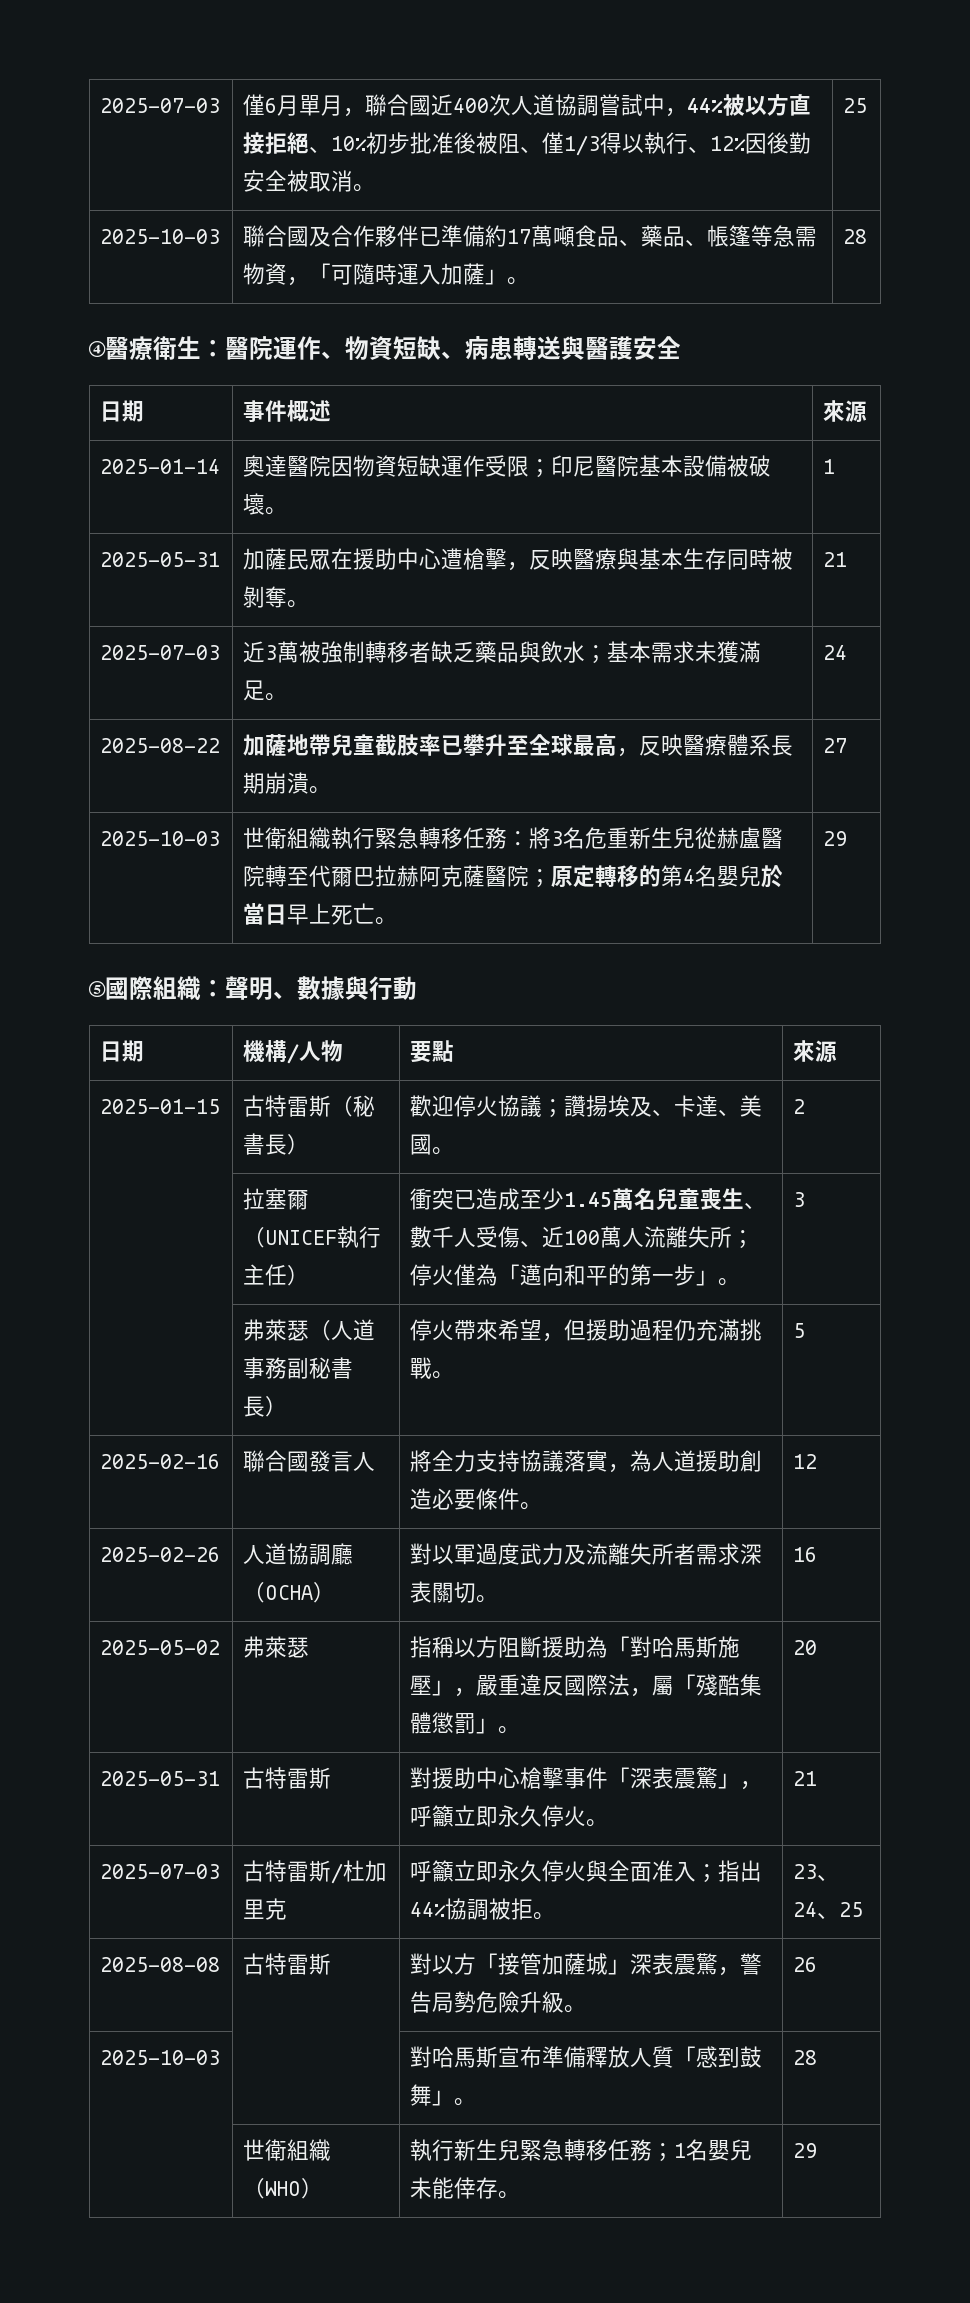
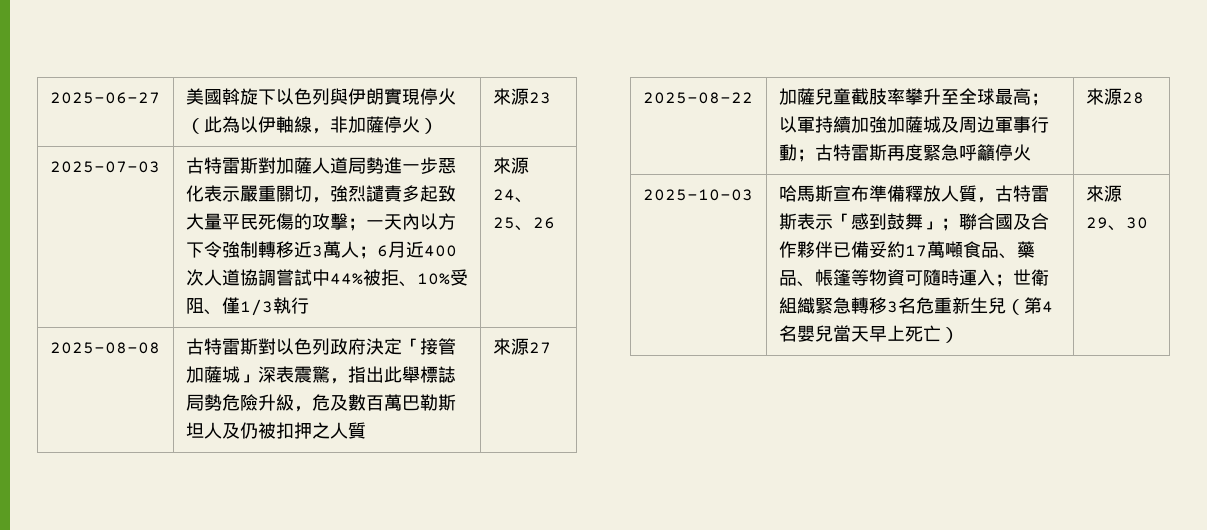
[100,98,221,113] [243,94,432,117] 2025-07-03 | 僅6月單月，聯合國 -> [49,92,160,104] [185,88,456,105] [185,116,438,134] [492,88,551,105] [49,161,160,173] [185,157,456,174] [185,185,456,203] [185,213,456,231] [185,241,406,259] 2025-06-27 | 美國斡旋下以色列與伊朗實現停火（此為以伊軸線，非加薩停火） | 來源23 // 2025-07-03 | 古特雷斯對加薩人道局勢進一步惡化表示嚴重關切，強烈譴責多起致大量平民死傷的攻擊；一天內以方下令強制轉移近3萬人；6月
[665,94,812,117] [243,132,499,154] ，44%被以方直接拒絕、10%初步批准後被 -> [329,269,468,287] 44%被拒、10%受
[600,132,812,154] [243,170,376,192] [843,98,868,113] [100,229,221,244] 得以執行、12%因後勤安全被取消。 | 25 // 2025-10-03 | -> [272,297,309,314] [492,157,529,174] [492,189,533,203] [492,217,555,231] [49,342,160,354] [185,338,456,355] [185,366,456,384] [185,394,456,412] [185,422,366,439] [492,338,551,355] [642,92,753,104] [778,88,1049,106] [778,116,1049,133] [778,144,1031,162] [1085,88,1144,105] [642,189,753,201] [778,185,1049,203] [778,213,959,231] 執行 | 來源24、25、26 // 2025-08-08 | 古特雷斯對以色列政府決定「接管加薩城」深表震驚，指出此舉標誌局勢危險升級，危及數百萬巴勒斯坦人及仍被扣押之人質 | 來源27 // 2025-08-22 | 加薩兒童截肢率攀升至全球最高；以軍持續加強加薩城及周边軍事行動；古特雷斯再度緊急呼籲停火 | 來源28 // 2025-10-03 | 哈馬斯宣布準備釋放人質，古特雷斯表示「感到鼓舞」；
[441,225,486,247] 準備 -> [850,241,887,258] 備妥
[773,225,818,247] [243,263,530,286] [843,229,868,244] [89,336,681,360] [100,400,145,422] [243,400,332,422] [823,400,868,423] [100,459,221,474] [243,455,772,478] [243,493,288,515] [823,459,836,474] [100,552,221,567] [243,548,794,571] [243,586,310,608] [823,552,848,567] [100,645,221,660] [243,641,762,664] [243,680,288,701] [823,645,848,660] [100,738,221,753] [243,734,794,757] [243,772,332,794] [823,738,848,753] [100,831,221,846] [243,827,552,849] 急需物資，「可隨時運入加薩」。 | 28 // ④醫療衛生：醫院運作、物資短缺、病患轉送與醫護安全 // 日期 | 事件概述 | 來源 // 2025-01-14 | 奧達醫院因物資短缺運作受限；印尼醫院基本設備被破壞。 | 1 // 2025-05-31 | 加薩民眾在援助中心遭槍擊，反映醫療與基本生存同時被剝奪。 | 21 // 2025-07-03 | 近3萬被強制轉移者缺乏藥品與飲水；基本需求未獲滿足。 | 24 // 2025-08-22 | 加薩地帶兒童截肢率已攀升至全球最高，反映醫療體系長期崩潰。 | 27 // 2025-10-03 | 世衛組織執行緊急轉移任務：將 -> [868,269,1049,287] [778,297,887,314] 物資可隨時運入；世衛組織緊急轉移
[695,827,784,849] [243,865,662,888] 從赫盧醫院轉至代爾巴拉赫阿克薩醫院；原定轉移的 -> [1005,299,1024,315] （
[761,865,784,888] [243,903,288,925] 於當日 -> [832,325,869,342] 當天
[375,917,398,925] [823,831,848,846] [89,976,417,1001] [100,1040,145,1062] [243,1040,344,1064] [410,1040,455,1063] [793,1040,838,1063] [100,1099,221,1114] [243,1095,376,1117] [243,1133,310,1155] [410,1095,763,1118] [410,1134,455,1155] [793,1099,806,1114] [243,1188,310,1210] [243,1226,382,1248] [243,1264,310,1286] [410,1188,767,1210] [410,1226,755,1249] [410,1264,741,1286] [793,1192,806,1207] [243,1319,376,1341] [243,1357,354,1379] [243,1396,288,1417] [410,1319,763,1342] [410,1357,455,1379] [793,1323,806,1338] [100,1454,221,1469] [243,1450,376,1472] [410,1450,763,1473] [410,1488,543,1510] [793,1454,818,1469] [100,1547,221,1562] [243,1543,354,1565] [243,1582,336,1603] [410,1543,763,1565] [410,1581,499,1603] [793,1547,818,1562] [100,1640,221,1655] [243,1636,310,1658] [410,1636,741,1658] [410,1674,763,1697] [410,1712,521,1734] [793,1640,818,1655] [100,1771,221,1786] [243,1767,332,1789] [410,1767,763,1790] [410,1805,609,1827] [793,1771,818,1786] [100,1864,221,1879] [243,1860,388,1884] [243,1898,288,1920] [410,1860,763,1883] [410,1898,556,1920] [793,1864,840,1881] [793,1902,864,1919] [100,1957,221,1972] [243,1953,332,1975] [410,1953,763,1976] [410,1991,587,2013] [793,1957,818,1972] [100,2050,221,2065] [410,2046,763,2068] [410,2084,477,2106] [793,2050,818,2065] [243,2139,332,2161] [243,2178,324,2199] [410,2139,753,2162] [410,2177,521,2199] [793,2143,818,2158] 。 | 29 // ⑤國際組織：聲明、數據與行動 // 日期 | 機構/人物 | 要點 | 來源 // 2025-01-15 | 古特雷斯（秘書長） | 歡迎停火協議；讚揚埃及、卡達、美國。 | 2 // | 拉塞爾（UNICEF執行主任） | 衝突已造成至少1.45萬名兒童喪生、數千人受傷、近100萬人流離失所；停火僅為「邁向和平的第一步」。 | 3 // | 弗萊瑟（人道事務副秘書長） | 停火帶來希望，但援助過程仍充滿挑戰。 | 5 // 2025-02-16 | 聯合國發言人 | 將全力支持協議落實，為人道援助創造必要條件。 | 12 // 2025-02-26 | 人道協調廳（OCHA） | 對以軍過度武力及流離失所者需求深表關切。 | 16 // 2025-05-02 | 弗萊瑟 | 指稱以方阻斷援助為「對哈馬斯施壓」，嚴重違反國際法，屬「殘酷集體懲罰」。 | 20 // 2025-05-31 | 古特雷斯 | 對援助中心槍擊事件「深表震驚」，呼籲立即永久停火。 | 21 // 2025-07-03 | 古特雷斯/杜加里克 | 呼籲立即永久停火與全面准入；指出44%協調被拒。 | 23、24、25 // 2025-08-08 | 古特雷斯 | 對以方「接管加薩城」深表震驚，警告局勢危險升級。 | 26 // 2025-10-03 | | 對哈馬斯宣布準備釋放人質「感到鼓舞」。 | 28 // | 世衛組織（WHO） | 執行新生兒緊急轉移任務；1名嬰兒未能倖存。 | 29 -> [940,327,959,343] [1085,185,1122,202] [1085,217,1148,231] ） | 來源29、30

